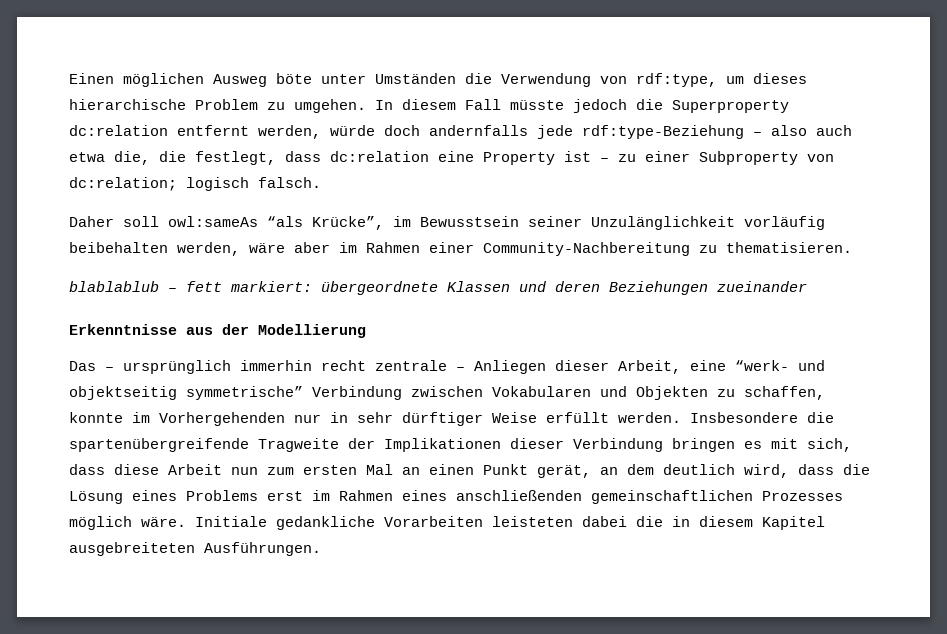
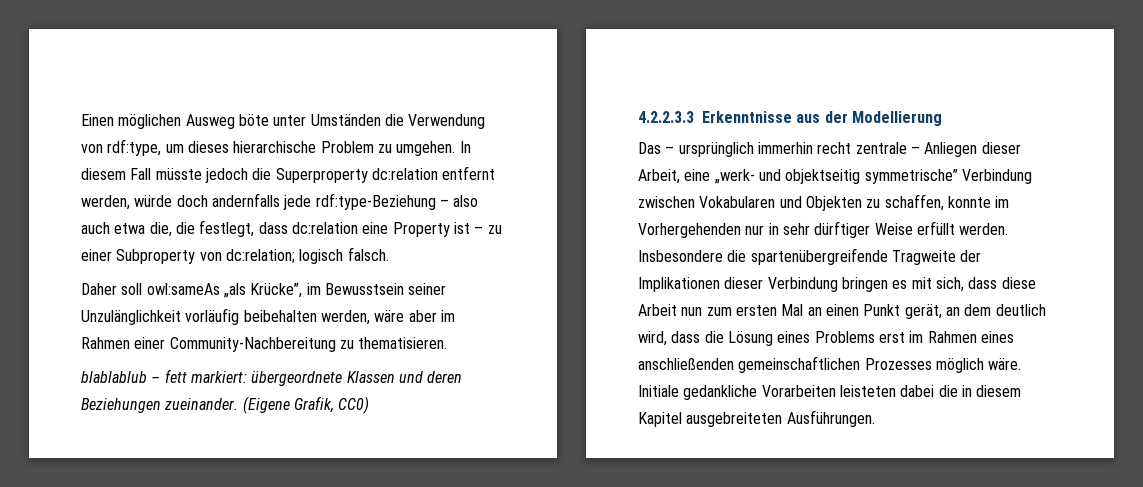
[267,216,303,227] “als -> [223,283,246,298] „als
[717,281,807,292] zueinander // -> [164,396,370,414] [638,111,694,123] zueinander. (Eigene Grafik, CC0) // 4.2.2.3.3
[735,360,789,371] “werk- -> [714,169,755,184] „werk-

